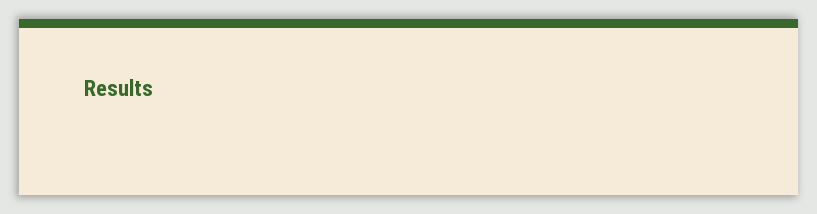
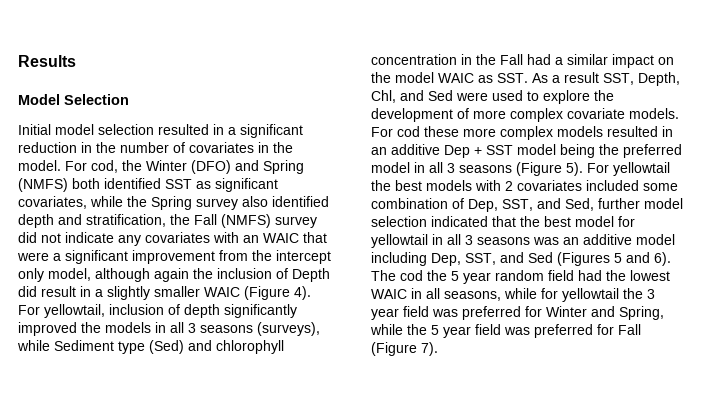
(153, 87) none -> [18,94,129,105] [18,124,303,138] [18,142,293,153] [18,160,304,174] [18,178,278,192] [18,196,329,210] [18,214,317,228] [18,232,327,246] [17,250,331,264] [18,268,330,282] [18,286,311,300] [18,304,297,318] [18,322,320,336] [17,340,284,354] [371,54,674,68] [371,72,680,86] [371,90,614,104] [371,108,679,122] [371,126,673,140] [371,144,682,158] [371,162,670,176] [371,180,678,191] [371,198,683,212] [371,216,635,227] [371,234,675,248] [371,252,671,266] [371,270,670,284] [371,288,655,302] [371,306,664,320] [370,324,641,338] [371,342,438,356] // Model Selection // Initial model selection resulted in a significant reduction in the number of covariates in the model. For cod, the Winter (DFO) and Spring (NMFS) both identified SST as significant covariates, while the Spring survey also identified depth and stratification, the Fall (NMFS) survey did not indicate any covariates with an WAIC that were a significant improvement from the intercept only model, although again the inclusion of Depth did result in a slightly smaller WAIC (Figure 4). For yellowtail, inclusion of depth significantly improved the models in all 3 seasons (surveys), while Sediment type (Sed) and chlorophyll concentration in the Fall had a similar impact on the model WAIC as SST. As a result SST, Depth, Chl, and Sed were used to explore the development of more complex covariate models. For cod these more complex models resulted in an additive Dep + SST model being the preferred model in all 3 seasons (Figure 5). For yellowtail the best models with 2 covariates included some combination of Dep, SST, and Sed, further model selection indicated that the best model for yellowtail in all 3 seasons was an additive model including Dep, SST, and Sed (Figures 5 and 6). The cod the 5 year random field had the lowest WAIC in all seasons, while for yellowtail the 3 year field was preferred for Winter and Spring, while the 5 year field was preferred for Fall (Figure 7).

